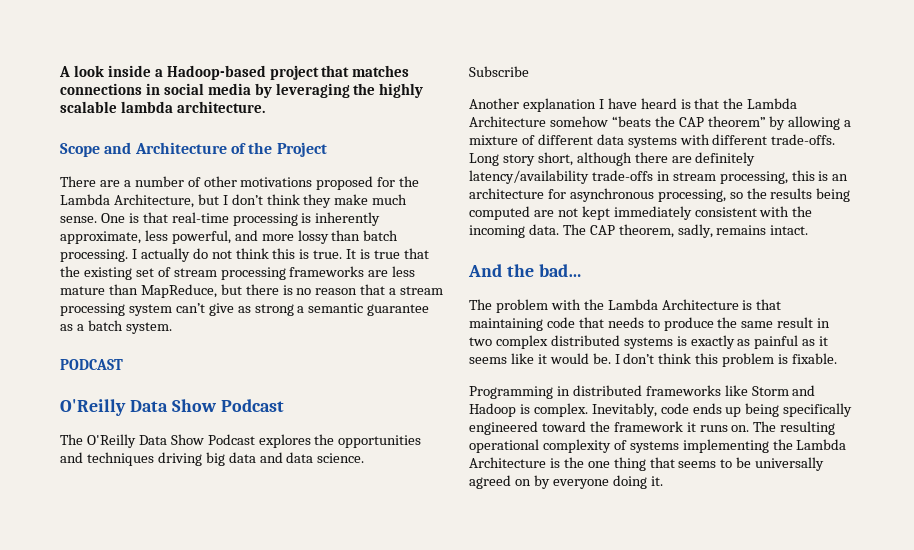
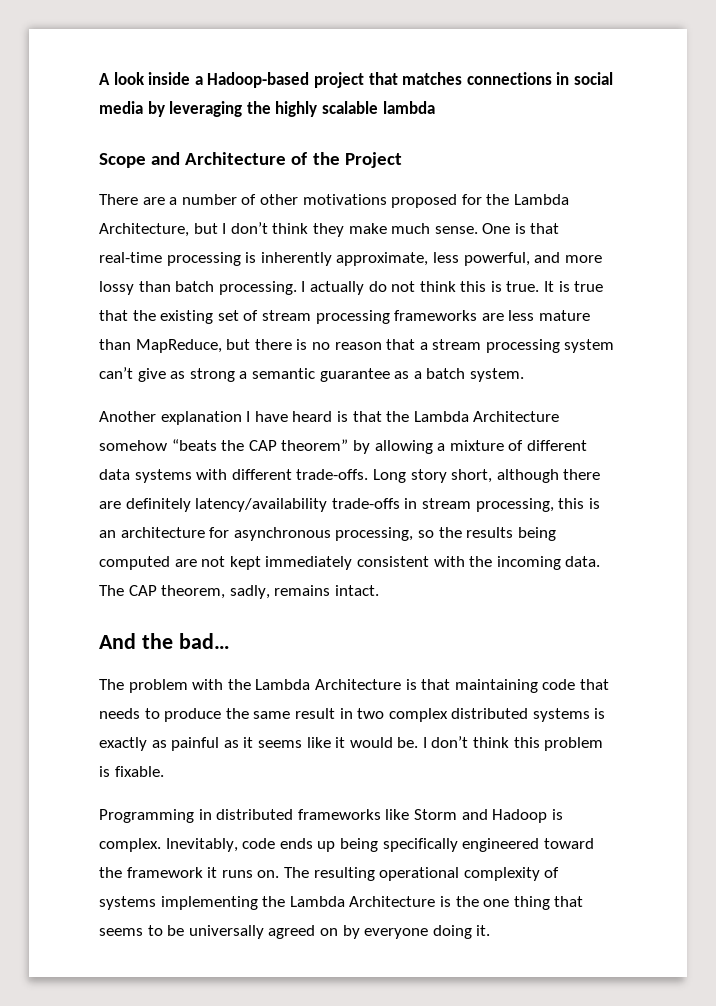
[176,101,265,113] architecture. -> (435, 107) none
[60,359,123,370] [60,399,284,416] [60,434,422,448] [60,452,365,466] [469,66,529,77] // PODCAST // O'Reilly Data Show Podcast // The O'Reilly Data Show Podcast explores the opportunities and techniques driving big data and data science. // Subscribe -> (524, 375) none

